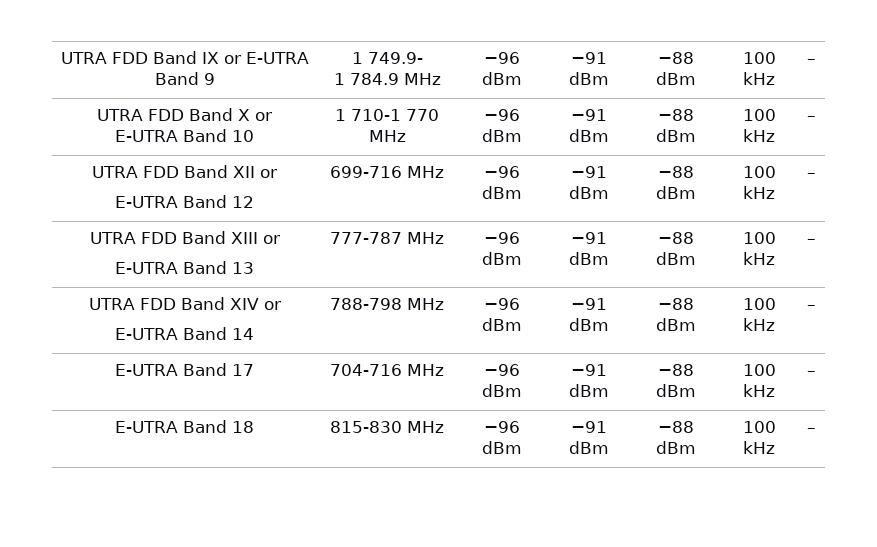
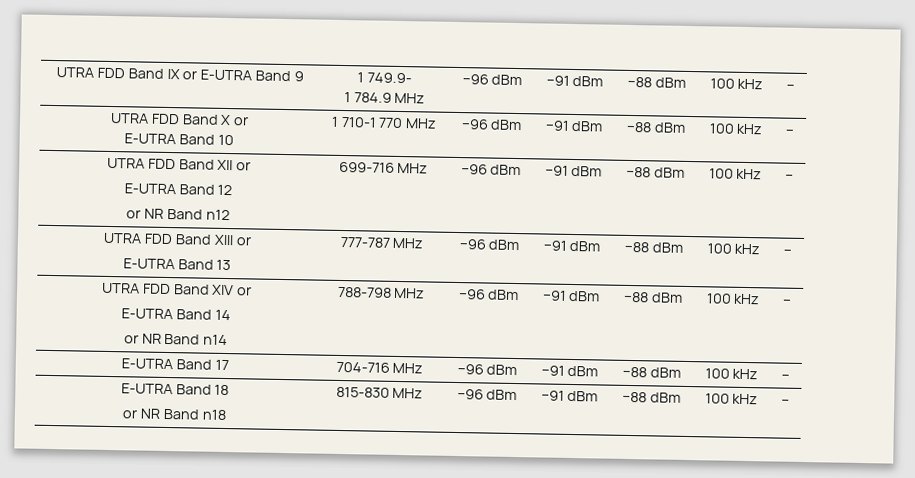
(254, 202) none -> [126,208,230,221] // or NR Band n12
(254, 334) none -> [123,333,229,346] // or NR Band n14
(254, 427) none -> [122,408,227,421] // or NR Band n18

